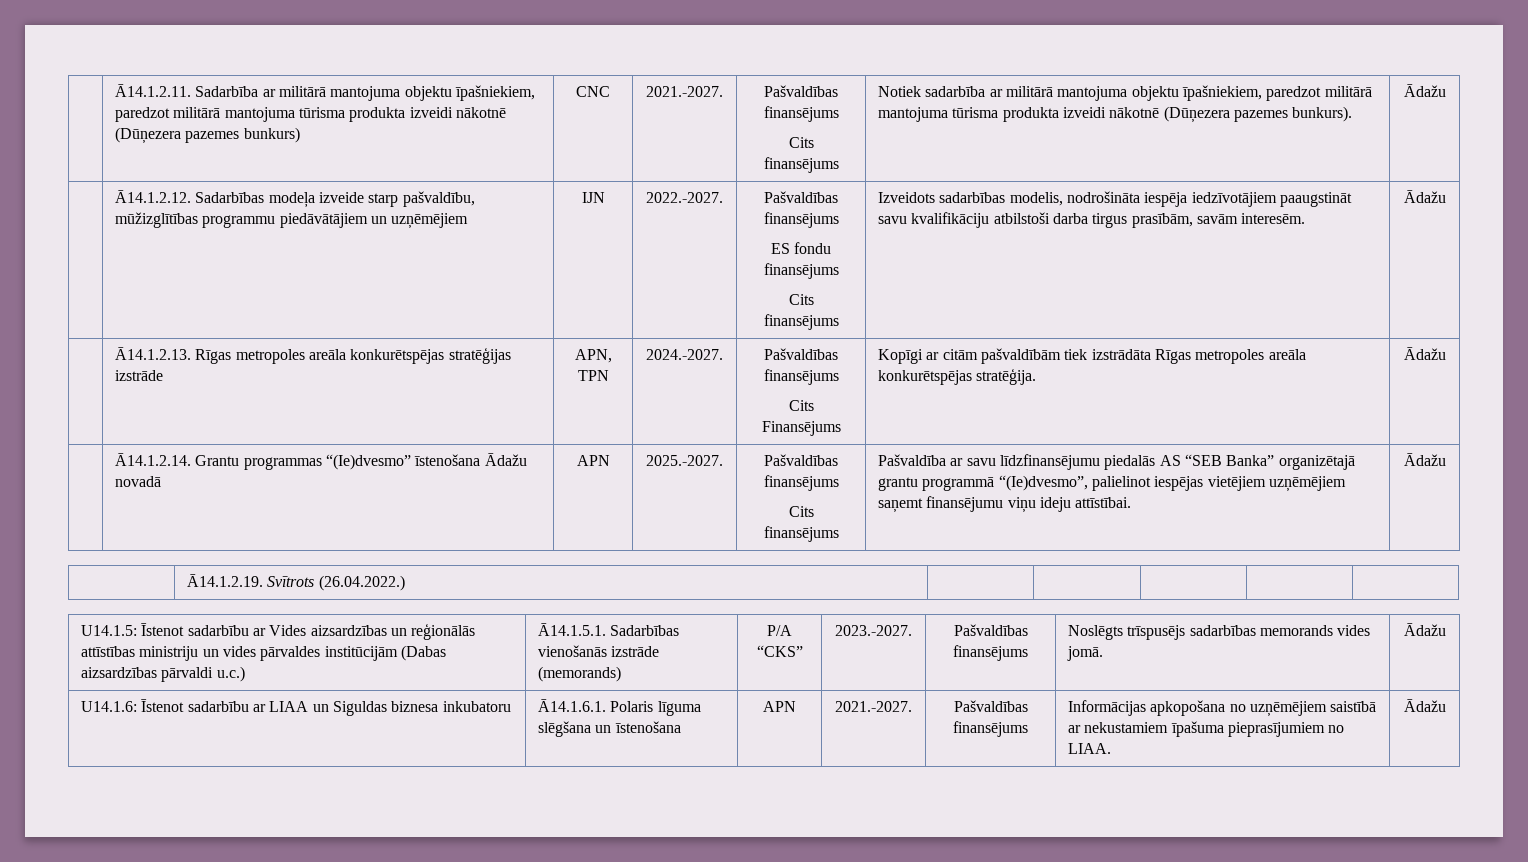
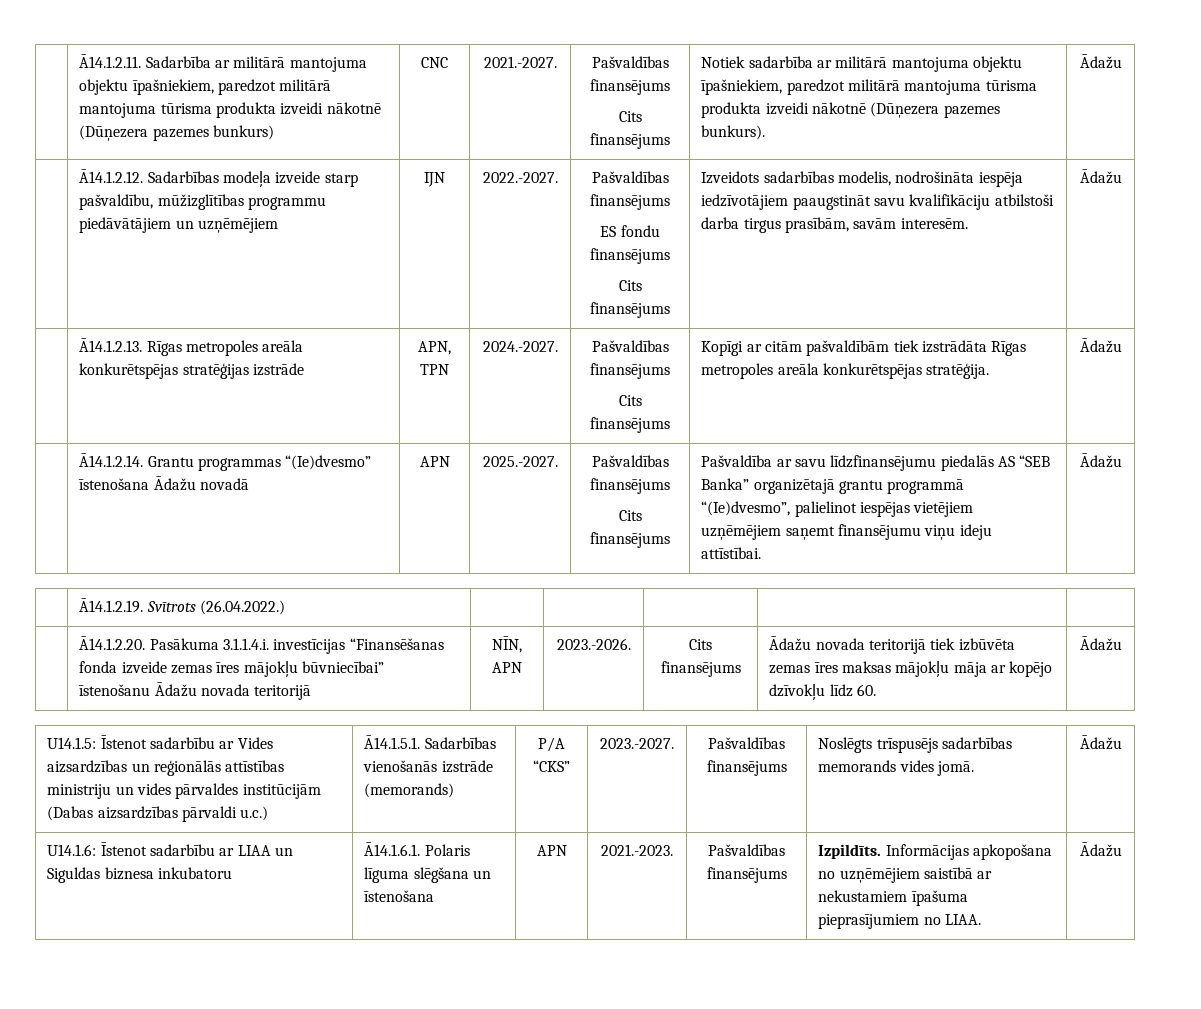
[761,421,841,436] Finansējums -> [590,417,670,433] finansējums
(405, 583) none -> [79,636,444,654] [79,661,384,677] [78,682,312,700] [492,636,522,653] [492,662,522,673] [556,638,631,650] [689,639,712,650] [660,661,741,677] [769,636,1015,654] [769,661,1053,677] [769,684,877,700] [1079,636,1122,651] // | Ā14.1.2.20. Pasākuma 3.1.1.4.i. investīcijas “Finansēšanas fonda izveide zemas īres mājokļu būvniecībai” īstenošanu Ādažu novada teritorijā | NĪN, APN | 2023.-2026. | Cits finansējums | Ādažu novada teritorijā tiek izbūvēta zemas īres maksas mājokļu māja ar kopējo dzīvokļu līdz 60. | Ādažu
[835,701,912,712] [953,700,1028,712] [953,721,1028,737] 2021.-2027. | Pašvaldības finansējums | -> [601,844,673,856] [708,844,785,856] [706,867,787,883] [818,844,882,859] 2021.-2023. | Pašvaldības finansējums | Izpildīts.

